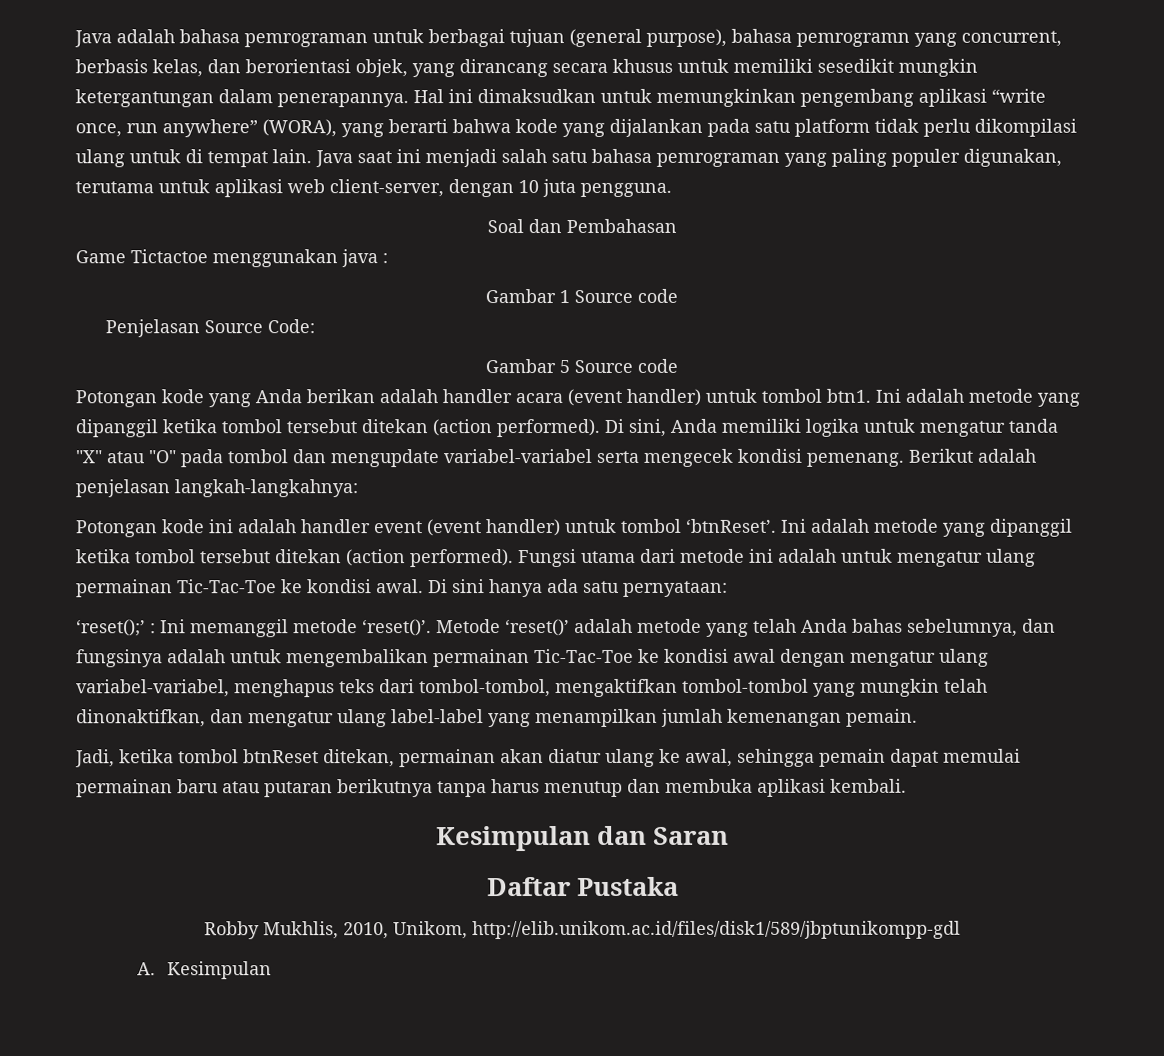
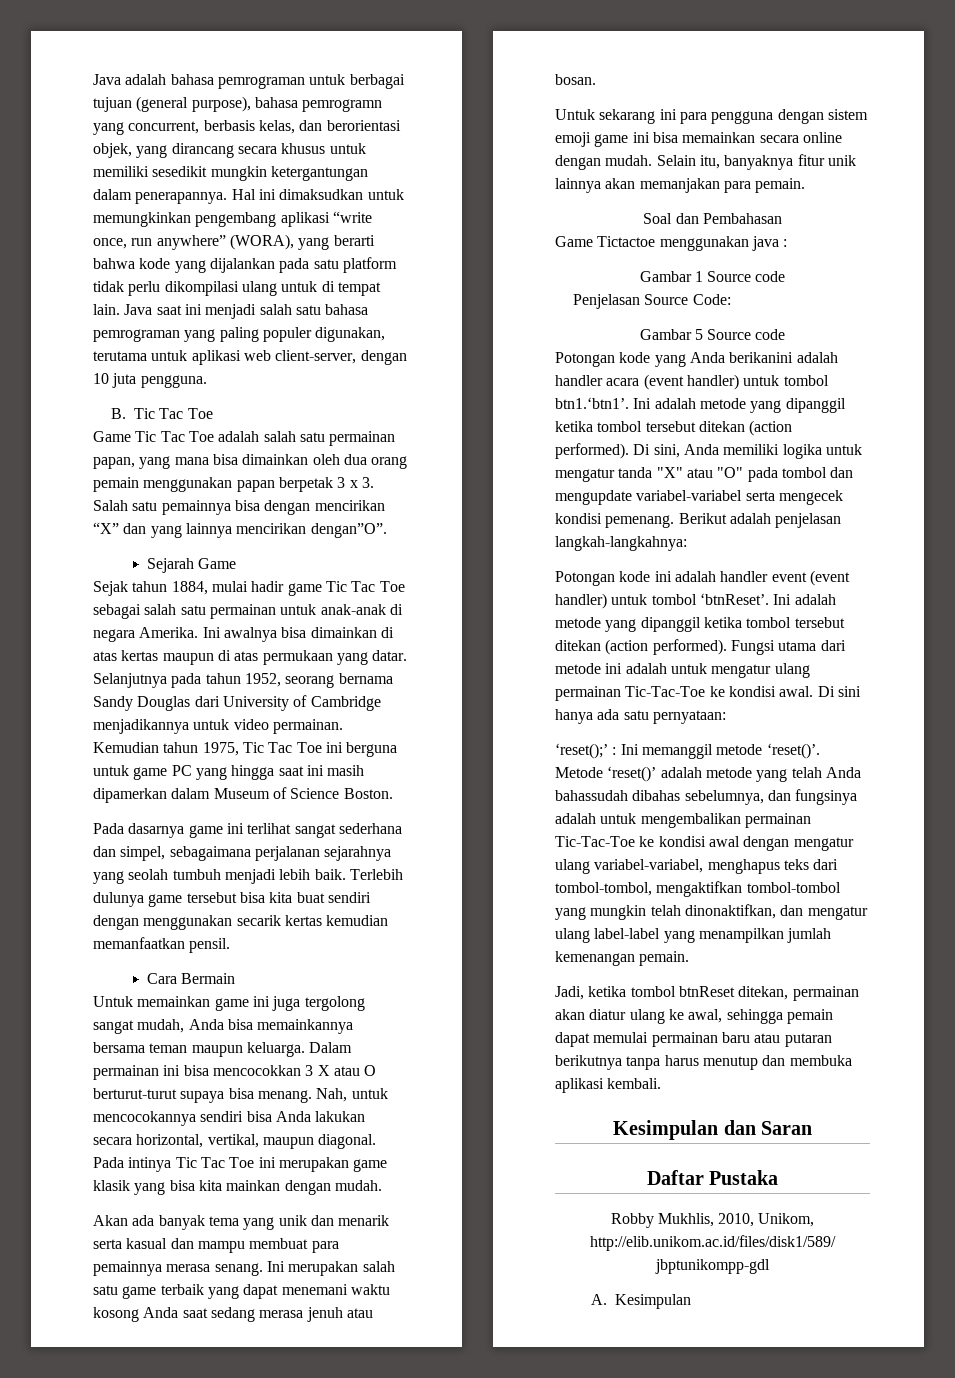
(672, 190) none -> [111,408,213,419] [93,431,396,446] [93,454,408,469] [93,477,374,492] [93,500,385,515] [93,522,387,538] [146,558,237,573] [93,581,405,596] [93,604,403,619] [93,627,394,642] [93,650,408,665] [93,673,393,688] [93,695,381,711] [93,719,343,734] [93,742,398,757] [93,765,365,780] [93,787,393,803] [93,823,402,838] [93,846,392,861] [93,869,403,884] [93,892,371,907] [93,915,389,930] [93,937,231,953] [146,973,236,984] [93,996,365,1011] [93,1019,354,1034] [93,1042,353,1057] [93,1065,377,1080] [93,1088,388,1103] [93,1111,366,1126] [93,1134,377,1149] [93,1157,388,1172] [93,1180,382,1195] [93,1215,390,1230] [93,1238,339,1253] [93,1261,395,1276] [93,1284,390,1299] [93,1307,373,1322] [555,74,596,85] [555,109,868,124] [555,132,842,147] [555,154,856,170] [555,178,806,193] // B. Tic Tac Toe // Game Tic Tac Toe adalah salah satu permainan papan, yang mana bisa dimainkan oleh dua orang pemain menggunakan papan berpetak 3 x 3. Salah satu pemainnya bisa dengan mencirikan “X” dan yang lainnya mencirikan dengan”O”. // Sejarah Game // Sejak tahun 1884, mulai hadir game Tic Tac Toe sebagai salah satu permainan untuk anak-anak di negara Amerika. Ini awalnya bisa dimainkan di atas kertas maupun di atas permukaan yang datar. Selanjutnya pada tahun 1952, seorang bernama Sandy Douglas dari University of Cambridge menjadikannya untuk video permainan. Kemudian tahun 1975, Tic Tac Toe ini berguna untuk game PC yang hingga saat ini masih dipamerkan dalam Museum of Science Boston. // Pada dasarnya game ini terlihat sangat sederhana dan simpel, sebagaimana perjalanan sejarahnya yang seolah tumbuh menjadi lebih baik. Terlebih dulunya game tersebut bisa kita buat sendiri dengan menggunakan secarik kertas kemudian memanfaatkan pensil. // Cara Bermain // Untuk memainkan game ini juga tergolong sangat mudah, Anda bisa memainkannya bersama teman maupun keluarga. Dalam permainan ini bisa mencocokkan 3 X atau O berturut-turut supaya bisa menang. Nah, untuk mencocokannya sendiri bisa Anda lakukan secara horizontal, vertikal, maupun diagonal. Pada intinya Tic Tac Toe ini merupakan game klasik yang bisa kita mainkan dengan mudah. // Akan ada banyak tema yang unik dan menarik serta kasual dan mampu membuat para pemainnya merasa senang. Ini merupakan salah satu game terbaik yang dapat menemani waktu kosong Anda saat sedang merasa jenuh atau bosan. // Untuk sekarang ini para pengguna dengan sistem emoji game ini bisa memainkan secara online dengan mudah. Selain itu, banyaknya fitur unik lainnya akan memanjakan para pemain.
[306,389,375,404] berikan -> [729,352,794,363] berikanini
[826,388,871,403] btn1. -> [555,397,629,409] btn1.‘btn1’.
[852,618,903,633] bahas -> [555,790,681,801] bahassudah dibahas

